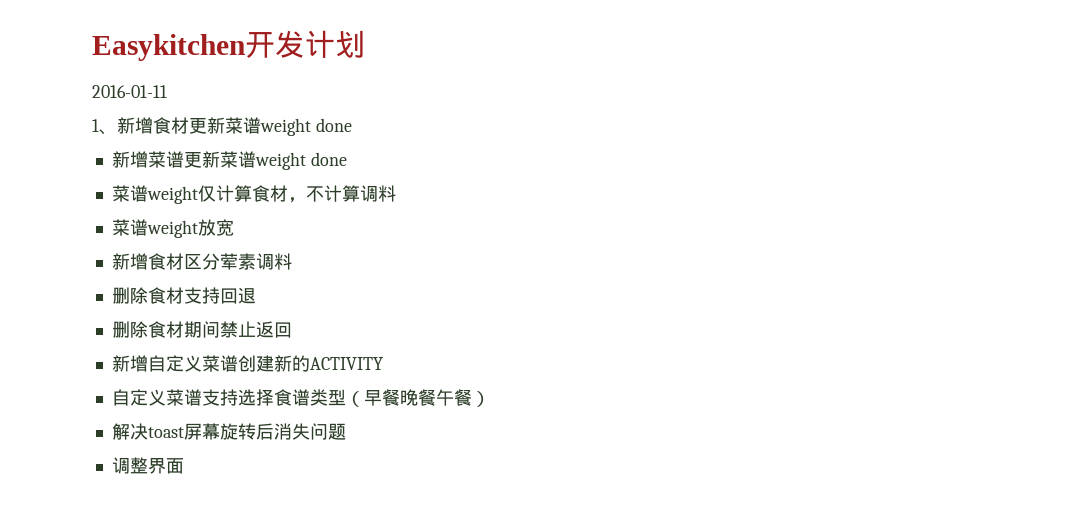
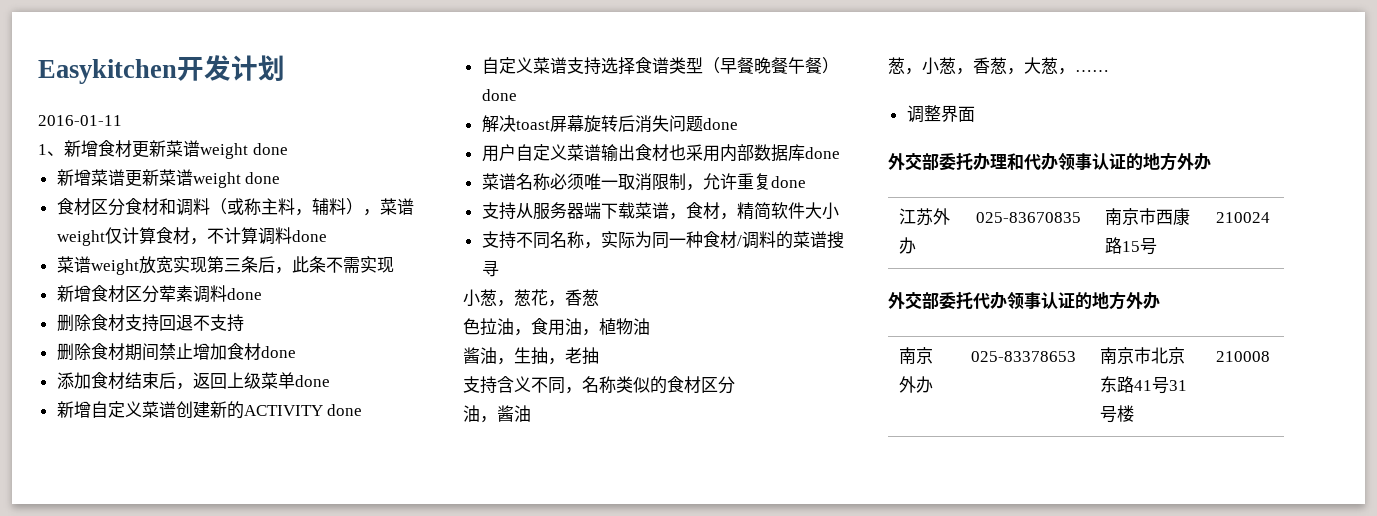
(347, 159) none -> [56,198,380,216] 食材区分食材和调料（或称主料，辅料），
(396, 193) none -> [291,230,327,242] done
(234, 227) none -> [172,256,394,274] 实现第三条后，此条不需实现
(292, 261) none -> [226,288,262,300] done
(256, 295) none -> [192,314,244,332] 不支持
[255,321,292,338] 返回 -> [192,343,296,360] [56,372,330,390] 增加食材done // 添加食材结束后，返回上级菜单done
(383, 363) none -> [327,404,363,416] done
(490, 399) none -> [481,89,517,101] done
[111,457,184,474] // 调整界面 -> [702,118,738,130] [481,144,840,162] [481,173,806,191] [481,202,839,220] [481,231,844,249] [481,261,499,277] [463,289,599,307] [463,318,650,336] [463,347,599,365] [463,376,735,394] [463,405,531,423] [888,57,1109,75] [906,105,975,123] [888,152,1211,171] [899,208,951,226] [899,237,917,254] [976,212,1082,223] [1105,208,1191,226] [1105,237,1158,255] [1216,212,1271,223] [888,291,1160,310] [899,347,934,364] [899,376,934,393] [971,351,1077,362] [1100,347,1186,364] [1100,376,1188,394] [1100,405,1135,423] [1216,351,1271,362] done // 用户自定义菜谱输出食材也采用内部数据库done // 菜谱名称必须唯一取消限制，允许重复done // 支持从服务器端下载菜谱，食材，精简软件大小 // 支持不同名称，实际为同一种食材/调料的菜谱搜寻 // 小葱，葱花，香葱 // 色拉油，食用油，植物油 // 酱油，生抽，老抽 // 支持含义不同，名称类似的食材区分 // 油，酱油 // 葱，小葱，香葱，大葱，…… // 调整界面 // 外交部委托办理和代办领事认证的地方外办 // 江苏外办 | 025-83670835 | 南京市西康路15号 | 210024 // 外交部委托代办领事认证的地方外办 // 南京外办 | 025-83378653 | 南京市北京东路41号31号楼 | 210008

